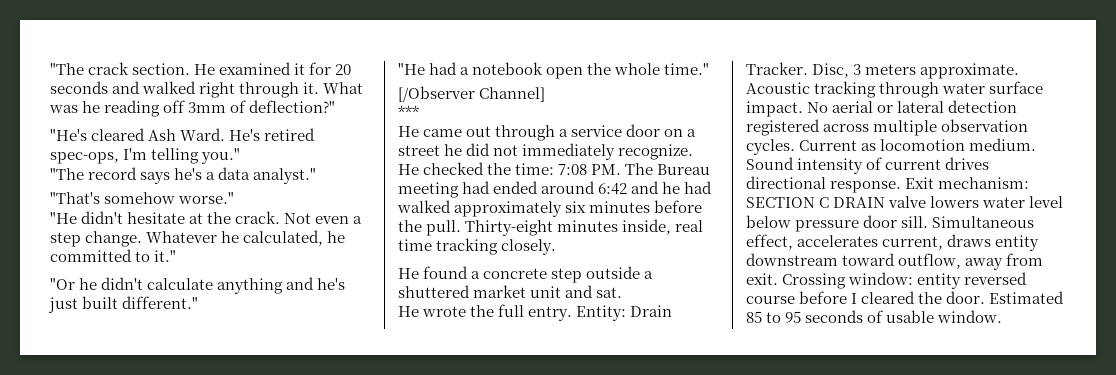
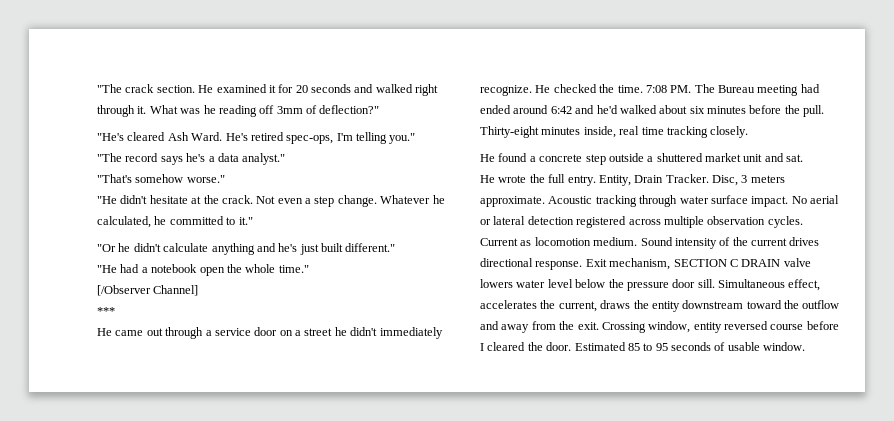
[466,143,519,156] did not -> [350,327,378,336] didn't
[515,163,555,175] time: -> [617,85,643,93] time.
[662,181,713,194] [397,200,563,217] he had walked approximately -> [596,105,688,114] he'd walked about
[576,305,627,321] Entity: -> [598,175,631,186] Entity,
(883, 163) none -> [732,237,748,246] the
[938,177,1030,189] mechanism: -> [609,258,671,270] mechanism,
(791, 221) none -> [608,279,624,288] the
(879, 241) none -> [540,300,556,309] the
(992, 240) none -> [633,300,649,309] the
[898,253,962,269] outflow, -> [784,300,840,309] [480,321,499,330] the outflow and
(1044, 259) none -> [559,321,575,330] the
[848,272,914,285] window: -> [648,321,691,333] window,

